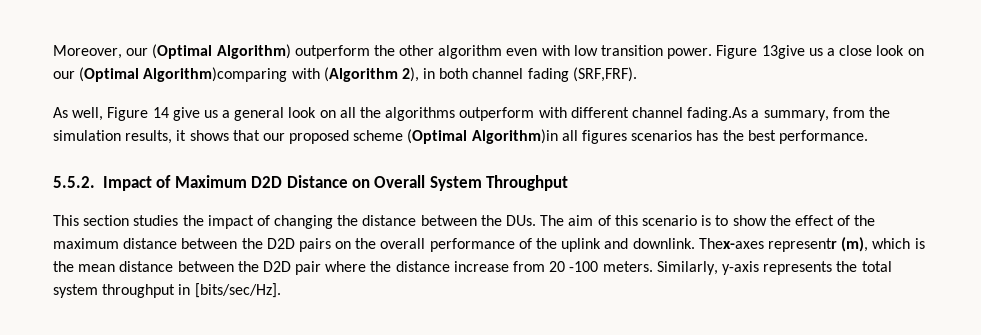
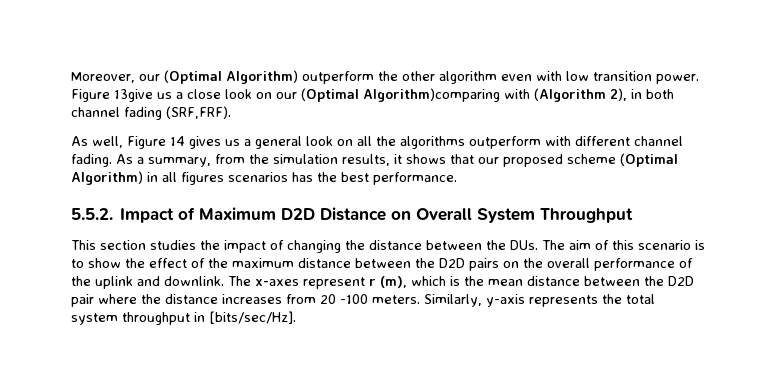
[172,107,200,121] give -> [189,136,221,149] gives
[687,107,748,121] fading.As -> [71,154,133,167] fading. As
[471,129,558,144] Algorithm)in -> [71,171,158,185] Algorithm) in
[698,238,837,252] Thex-axes representr -> [228,276,376,289] The x-axes represent r
[453,261,509,272] increase -> [222,294,282,304] increases

